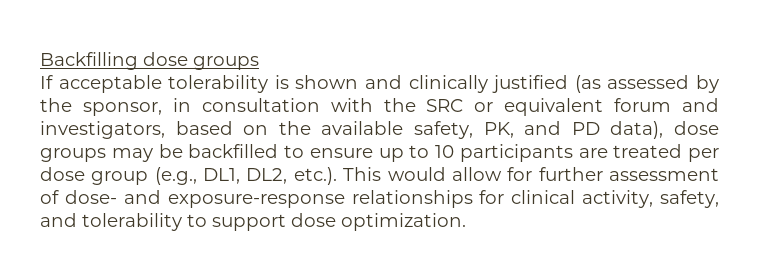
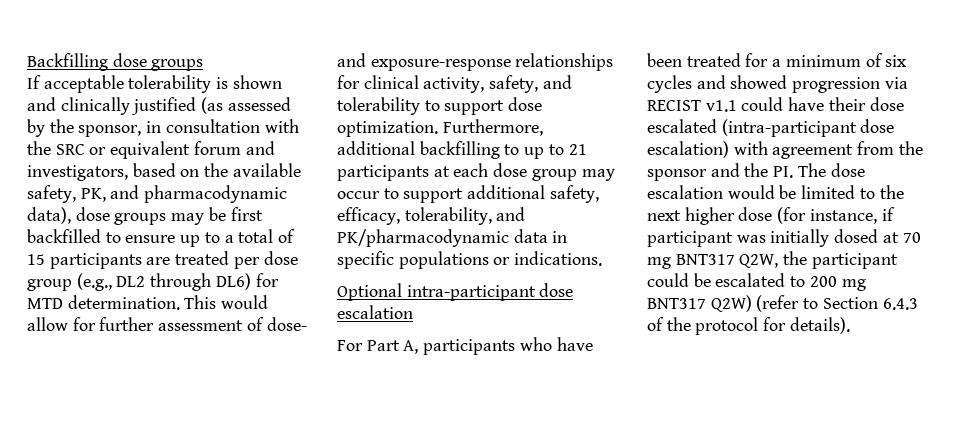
[571,122,600,135] PD -> [144,185,288,203] pharmacodynamic
(183, 151) none -> [230,207,263,221] first
[435,145,454,158] 10 -> [224,229,296,243] [27,254,45,265] a total of 15
[203,167,337,185] DL1, DL2, etc.). -> [116,273,279,291] [27,295,180,310] DL2 through DL6) for MTD determination.
(466, 222) none -> [442,119,543,136] [337,141,587,159] [337,163,615,181] [337,185,599,203] [337,207,526,225] [337,229,568,247] [337,251,603,269] [337,283,574,301] [337,305,413,319] [337,337,593,355] [647,53,908,67] [647,75,908,93] [647,97,904,112] [647,119,895,137] [647,141,923,159] [647,163,865,181] [647,185,904,199] [647,207,895,225] [647,229,921,247] [647,251,898,269] [647,273,866,291] [647,295,918,312] [647,317,850,335] Furthermore, additional backfilling to up to 21 participants at each dose group may occur to support additional safety, efficacy, tolerability, and PK/pharmacodynamic data in specific populations or indications. // Optional intra-participant dose escalation // For Part A, participants who have been treated for a minimum of six cycles and showed progression via RECIST v1.1 could have their dose escalated (intra-participant dose escalation) with agreement from the sponsor and the PI. The dose escalation would be limited to the next higher dose (for instance, if participant was initially dosed at 70 mg BNT317 Q2W, the participant could be escalated to 200 mg BNT317 Q2W) (refer to Section 6.4.3 of the protocol for details).

